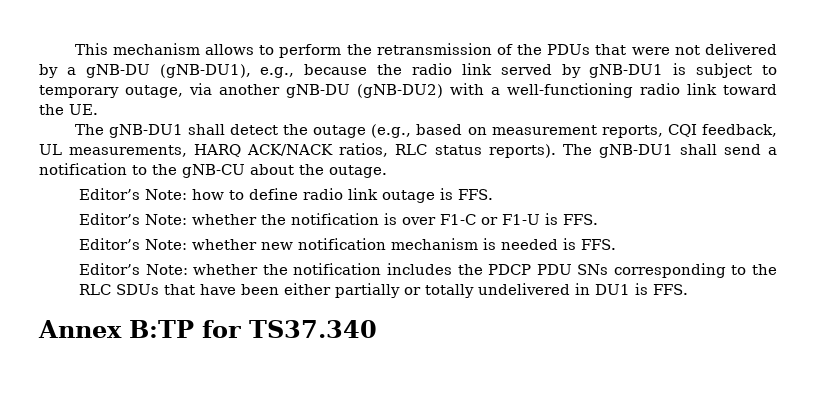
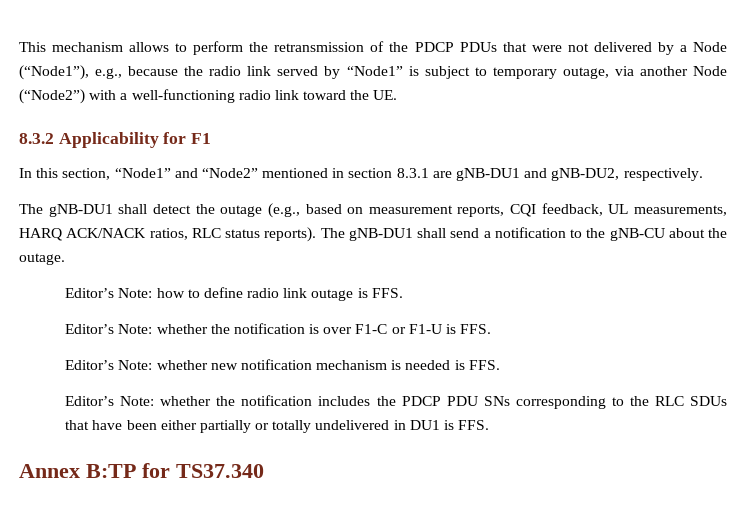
(543, 49) none -> [414,42,454,52] PDCP
[85,64,251,78] gNB-DU (gNB-DU1), -> [692,42,727,52] [19,65,89,80] Node (“Node1”),
[589,64,664,78] gNB-DU1 -> [346,66,403,76] “Node1”
[286,84,443,98] gNB-DU (gNB-DU2) -> [693,66,727,76] [19,89,85,104] Node (“Node2”)
(98, 109) none -> [19,132,212,148] [19,168,703,181] // 8.3.2 Applicability for F1 // In this section, “Node1” and “Node2” mentioned in section 8.3.1 are gNB-DU1 and gNB-DU2, respectively.

